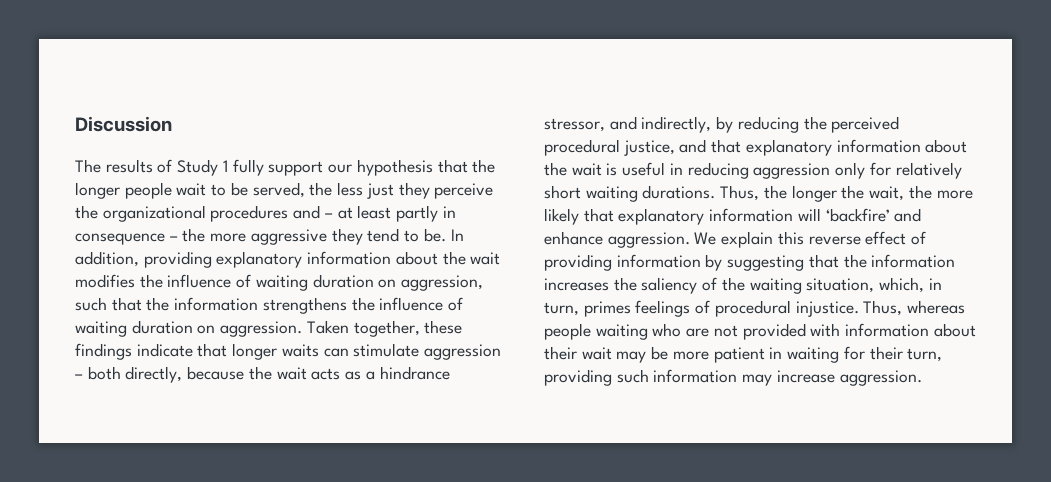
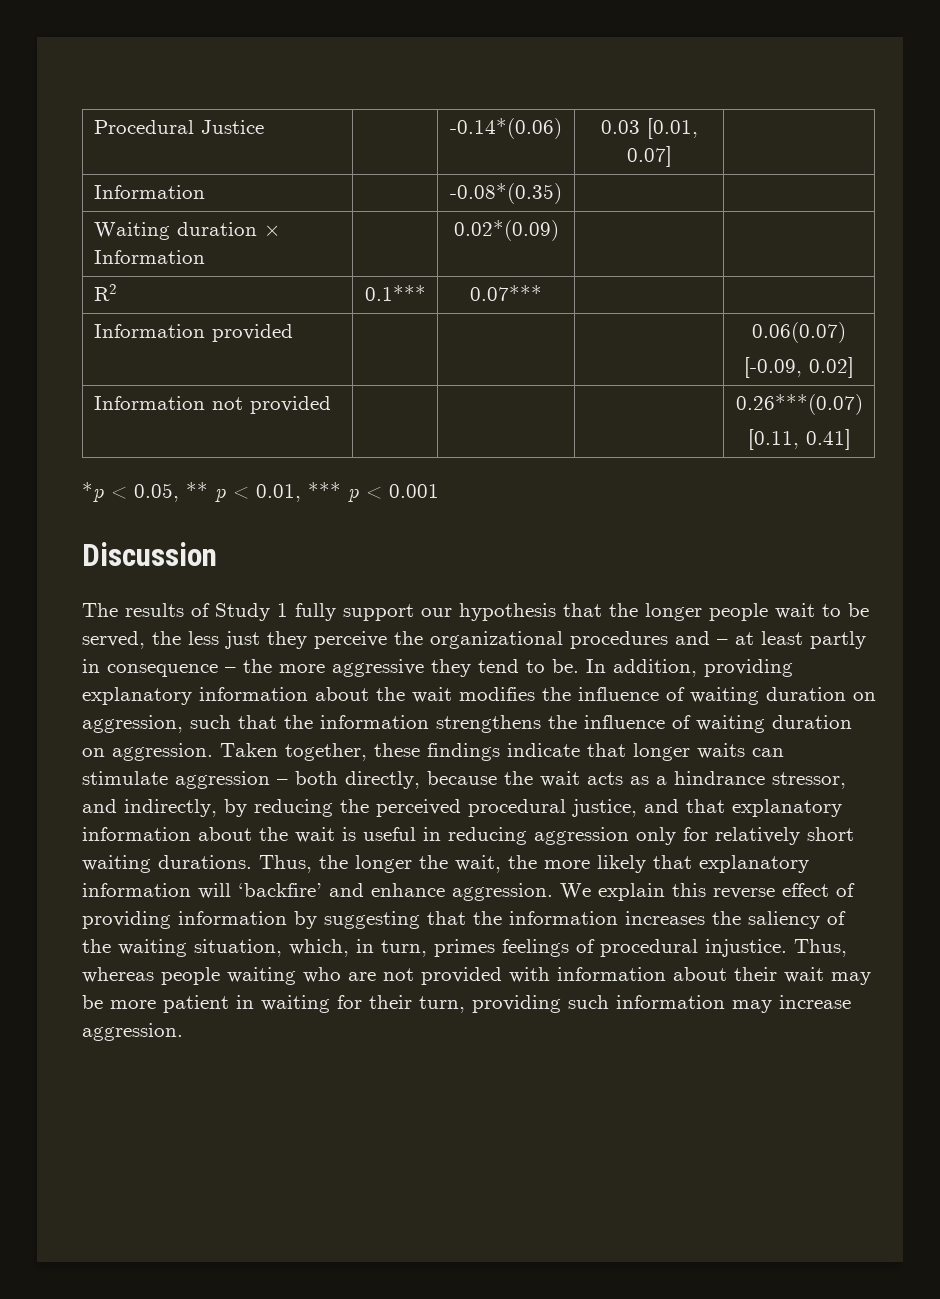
(75, 124) none -> [93,120,264,134] [450,118,562,139] [600,118,698,139] [626,146,672,167] [93,185,205,199] [450,183,562,204] [93,222,280,240] [93,250,205,264] [453,220,559,241] [93,284,117,301] [364,285,426,301] [470,285,542,301] [93,324,293,342] [752,322,846,343] [744,357,854,378] [93,396,331,414] [735,394,863,415] [747,429,851,450] [82,482,439,502] Procedural Justice | | -0.14*(0.06) | 0.03 [0.01, 0.07] | // Information | | -0.08*(0.35) | | // Waiting duration × Information | | 0.02*(0.09) | | // R2 | 0.1*** | 0.07*** | | // Information provided | | | | 0.06(0.07) // [-0.09, 0.02] // Information not provided | | | | 0.26***(0.07) // [0.11, 0.41] // *p < 0.05, ** p < 0.01, *** p < 0.001 //

